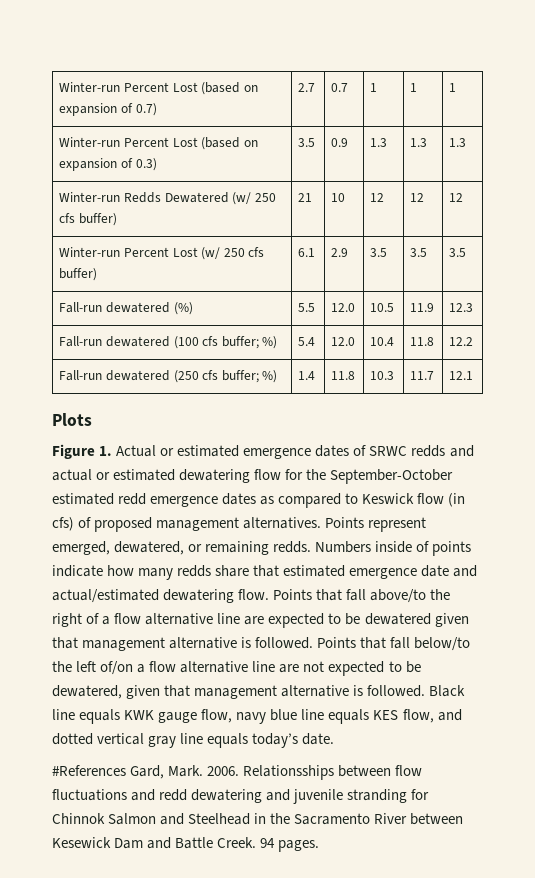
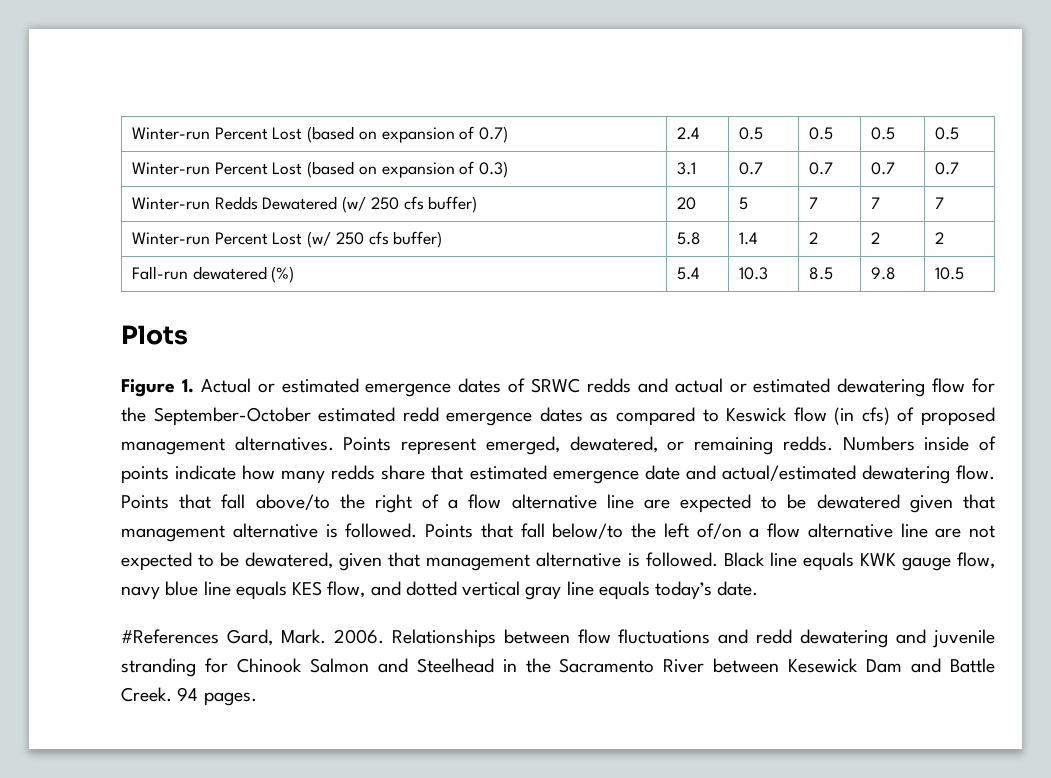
[298,83,316,92] [331,83,349,92] [370,83,378,92] [410,83,418,92] [449,83,457,92] 2.7 | 0.7 | 1 | 1 | 1 -> [676,127,700,140] [738,127,763,140] [808,127,833,140] [870,127,895,140] [934,127,959,140] 2.4 | 0.5 | 0.5 | 0.5 | 0.5
[298,138,316,147] [331,138,349,147] [370,138,388,147] [410,138,428,147] [449,138,467,147] 3.5 | 0.9 | 1.3 | 1.3 | 1.3 -> [676,162,696,175] [738,162,763,175] [808,162,833,175] [870,162,895,175] [934,162,959,175] 3.1 | 0.7 | 0.7 | 0.7 | 0.7
[298,193,313,202] [331,193,346,202] [370,193,385,202] [410,193,425,202] [449,193,464,202] 21 | 10 | 12 | 12 | 12 -> [676,197,696,210] [738,197,748,210] [808,197,818,209] [870,197,880,209] [934,197,944,209] 20 | 5 | 7 | 7 | 7
[298,248,316,257] [331,248,349,257] [370,248,388,257] [410,248,428,257] [449,248,467,257] [59,302,193,315] [298,303,316,312] [331,303,356,312] [370,303,395,312] [410,303,435,312] [449,303,474,312] [59,336,278,349] [298,337,316,346] [331,337,356,346] [370,337,395,346] [410,337,435,346] [449,337,474,346] [59,370,278,383] [298,371,316,380] [331,371,356,380] [370,371,395,380] [410,371,435,380] [449,371,474,380] 6.1 | 2.9 | 3.5 | 3.5 | 3.5 // Fall-run dewatered (%) | 5.5 | 12.0 | 10.5 | 11.9 | 12.3 // Fall-run dewatered (100 cfs buffer; %) | 5.4 | 12.0 | 10.4 | 11.8 | 12.2 // Fall-run dewatered (250 cfs buffer; %) | 1.4 | 11.8 | 10.3 | 11.7 | 12.1 -> [676,232,701,245] [738,232,758,245] [808,232,818,244] [870,232,880,244] [934,232,944,244] [131,266,295,283] [676,267,700,280] [738,267,768,280] [808,267,833,280] [870,267,896,280] [934,267,964,280] 5.8 | 1.4 | 2 | 2 | 2 // Fall-run dewatered (%) | 5.4 | 10.3 | 8.5 | 9.8 | 10.5
[243,765,335,780] Relationsships -> [391,629,496,648] Relationships
[52,813,105,824] Chinnok -> [236,658,302,673] Chinook

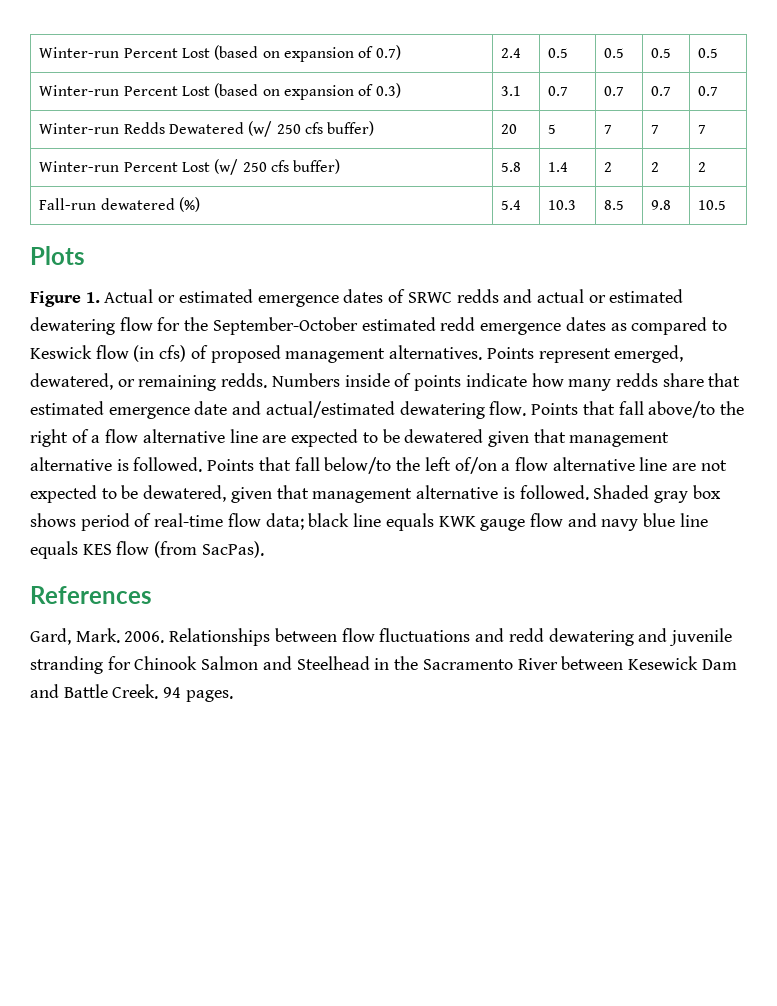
[723,552,765,567] Black -> [593,485,721,503] [30,513,350,531] Shaded gray box shows period of real-time flow data; black
[957,552,996,569] flow, -> [529,513,597,527] flow and
[327,581,759,600] [121,629,219,644] flow, and dotted vertical gray line equals today’s date. // #References -> [116,541,264,558] [30,586,152,604] flow (from SacPas). // References //

